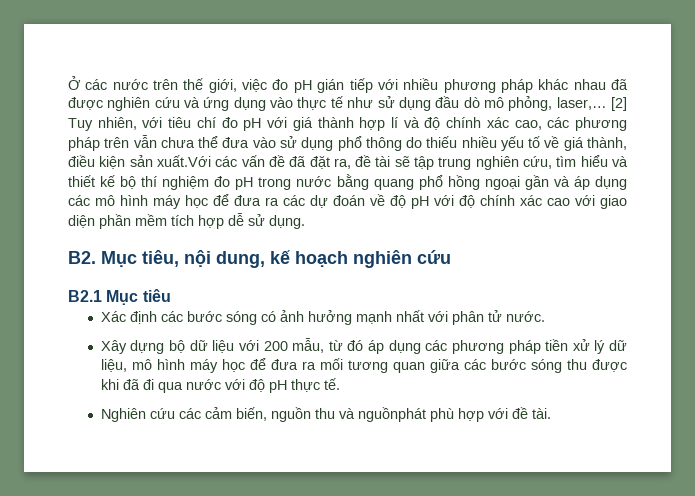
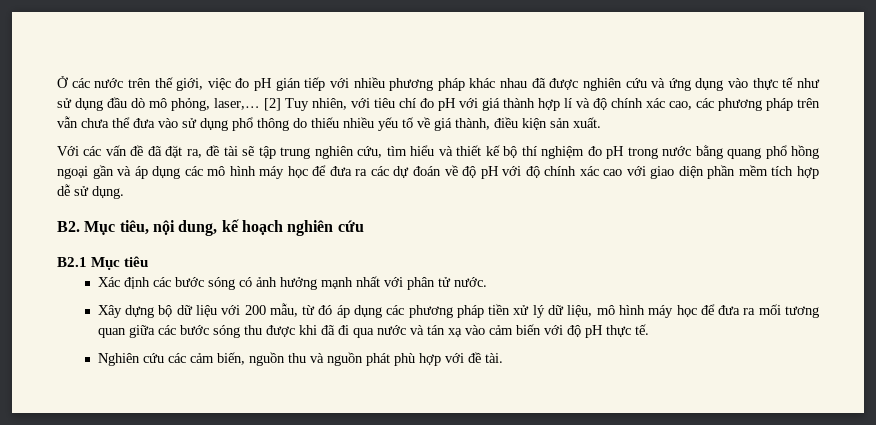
[156,155,211,167] xuất.Với -> [573,117,601,128] [57,146,79,156] xuất. // Với
(221, 384) none -> [409,324,541,337] và tán xạ vào cảm biến
[357,407,426,422] nguồnphát -> [326,352,390,366] nguồn phát

